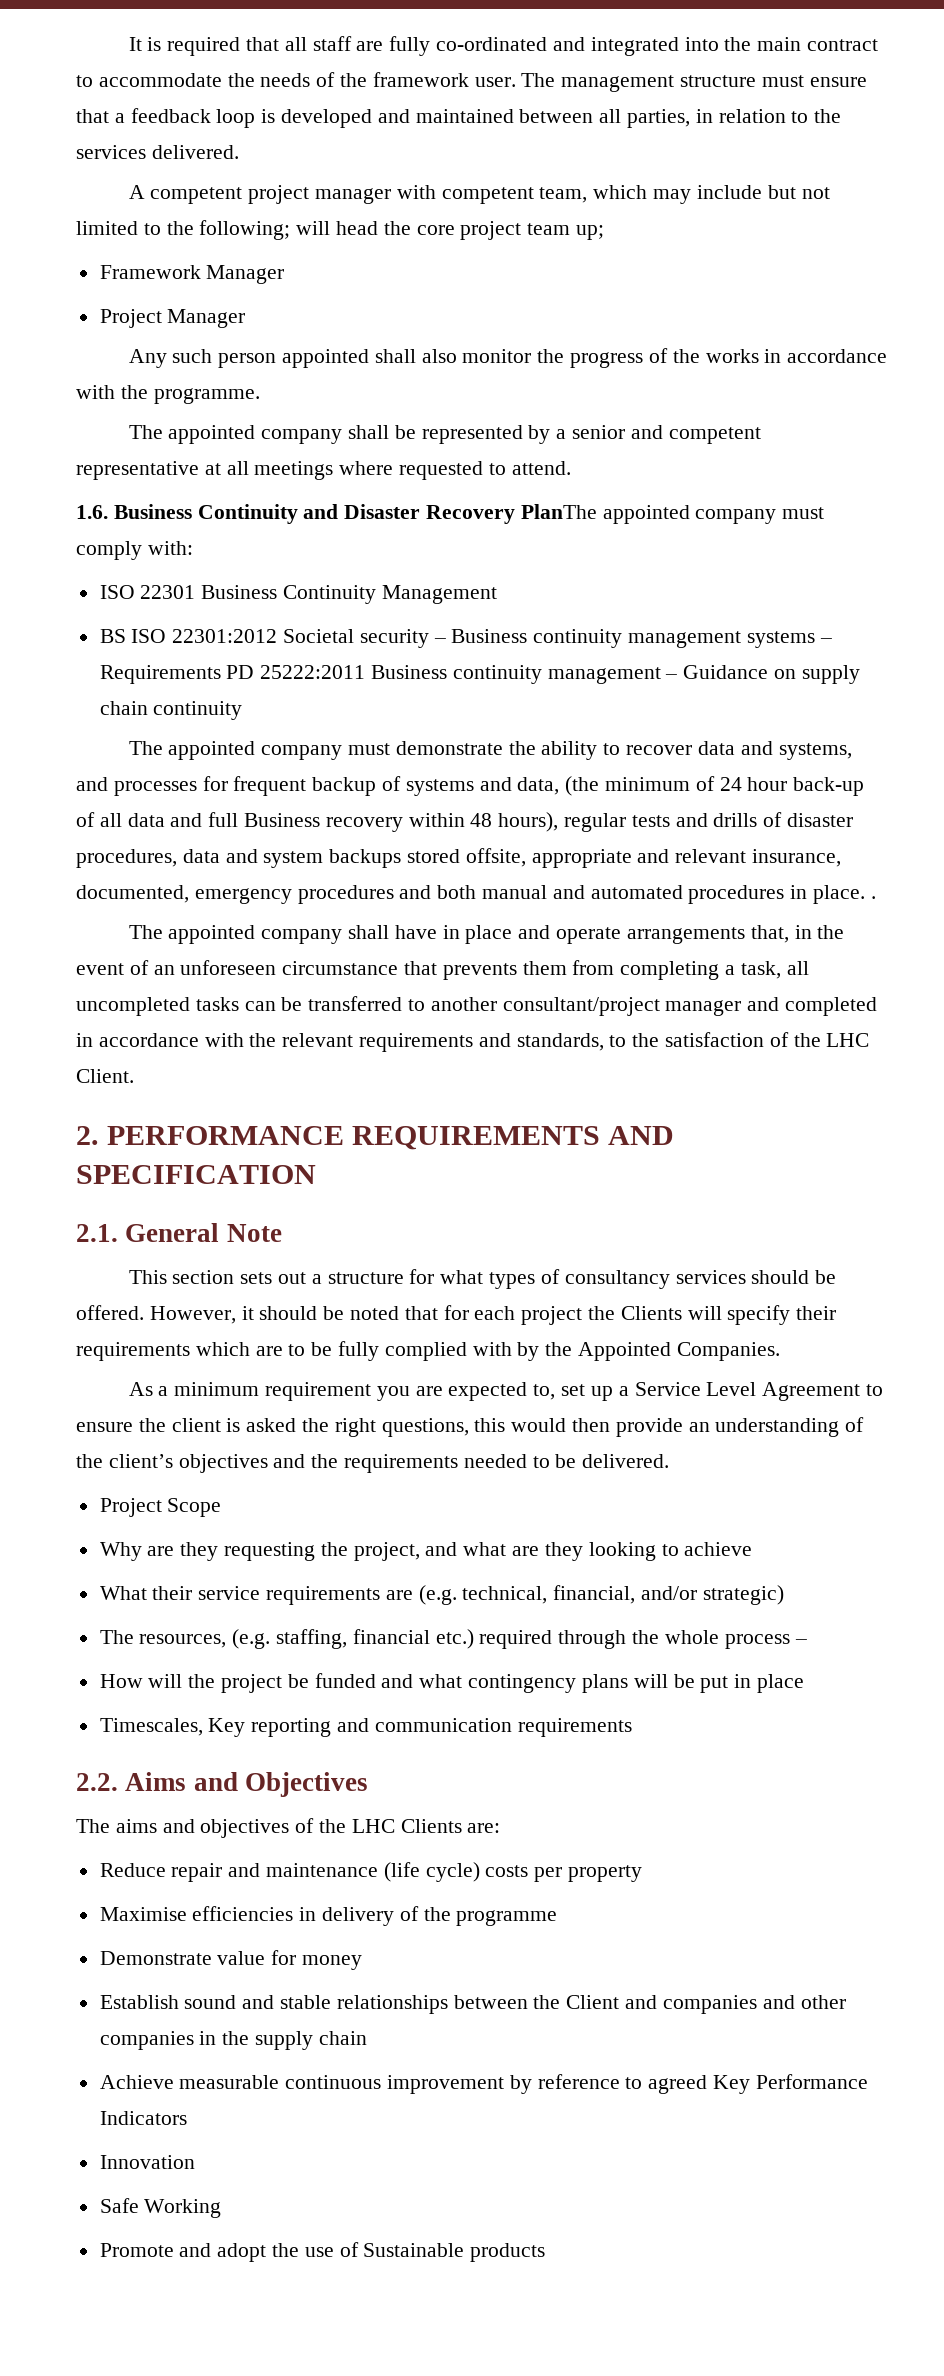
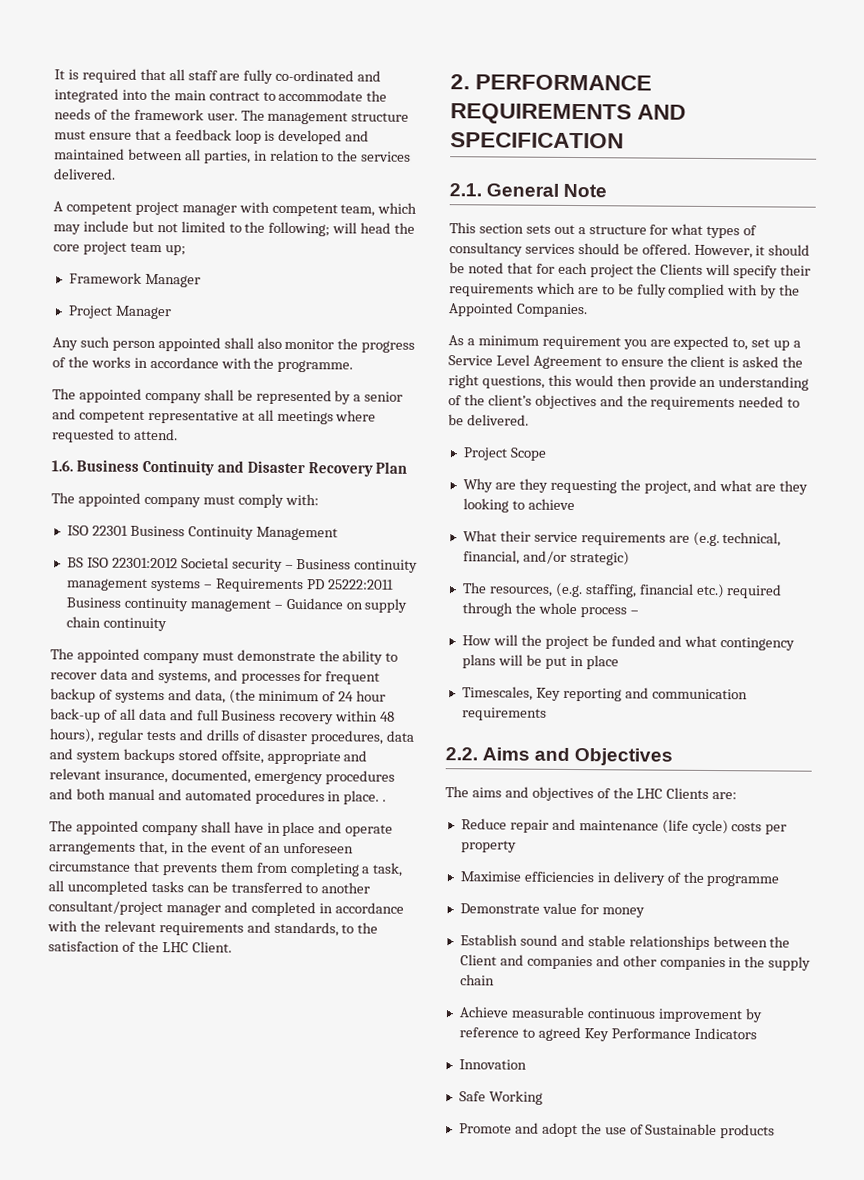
[520,504,597,519] PlanThe -> [375,461,408,474] [51,492,75,504] Plan // The

